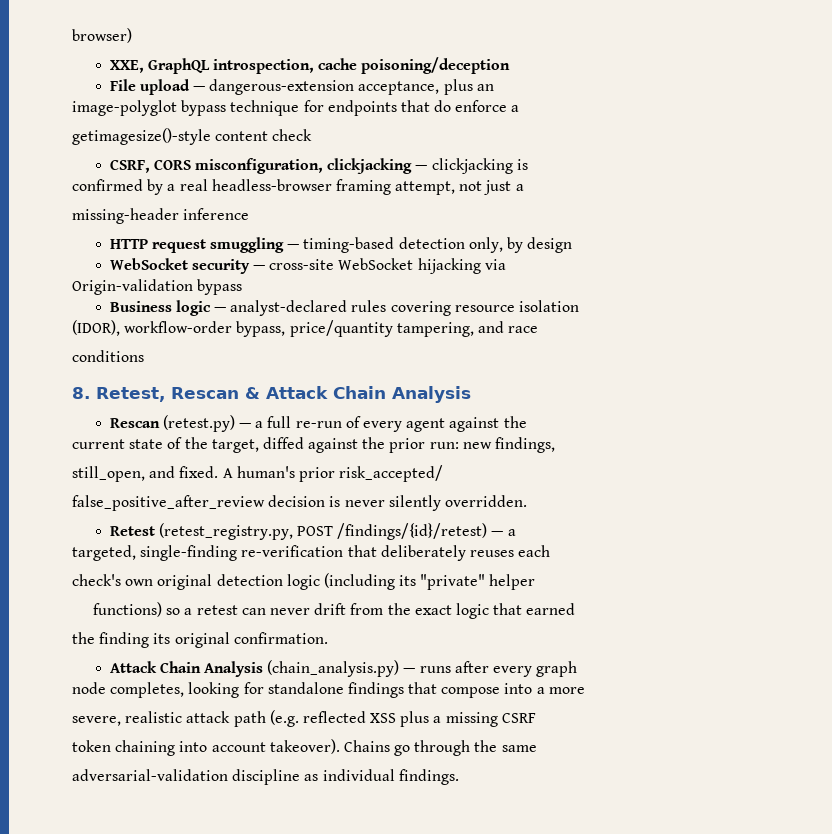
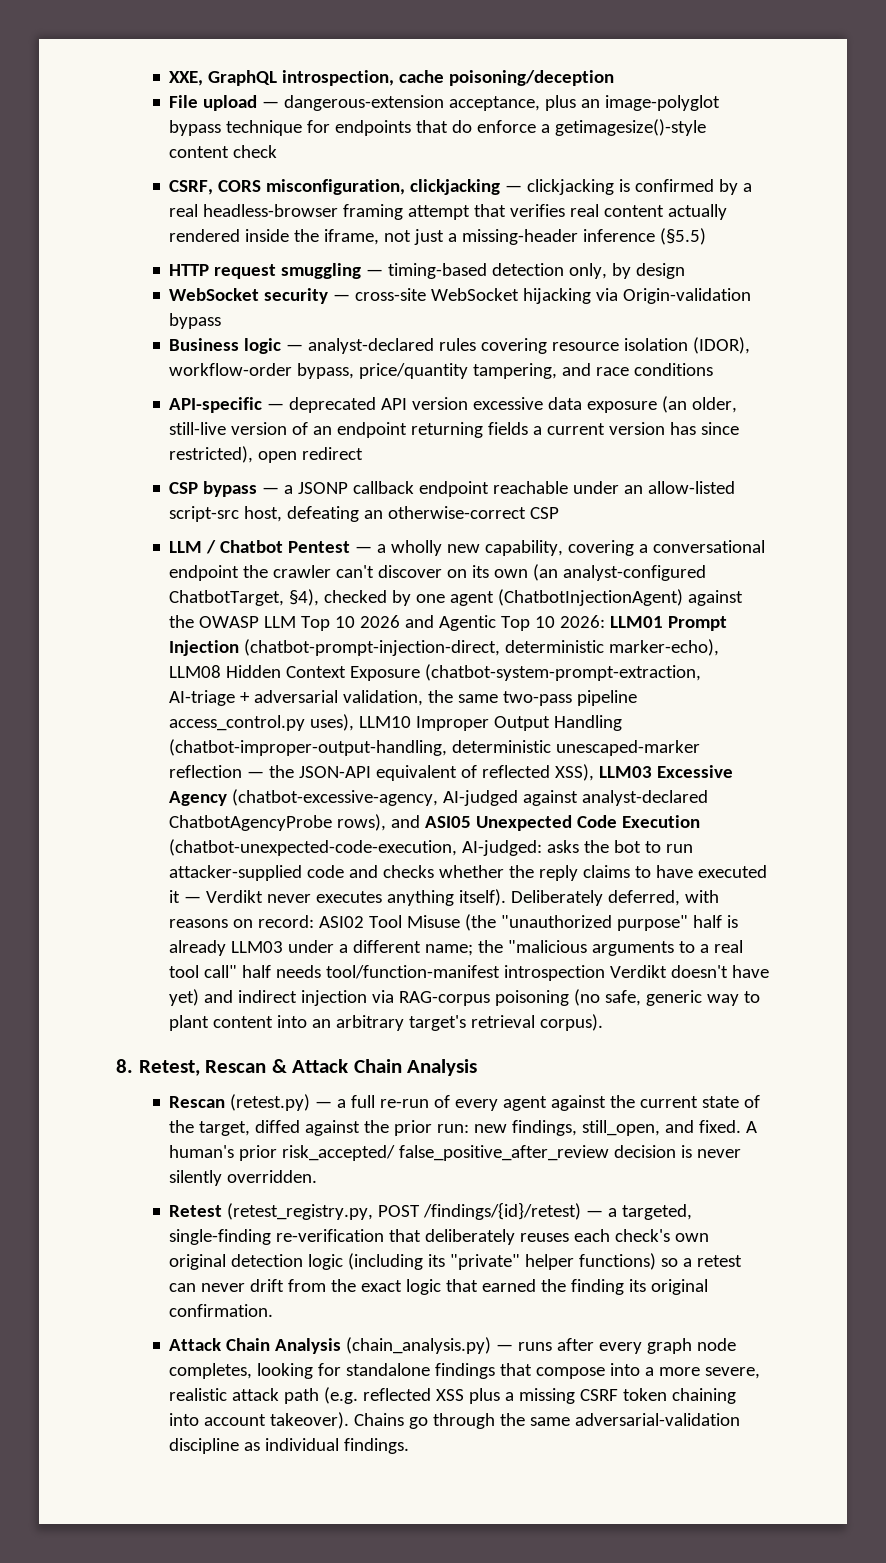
[72,28,132,43] browser) // -> (169, 78) none
(494, 87) // -> (601, 103) none
(520, 108) // -> (551, 128) none
(528, 164) // -> (631, 185) none
[395,181,456,195] attempt, -> [408,204,728,220] [169,229,380,245] attempt that verifies real content actually rendered inside the iframe,
(524, 187) // -> (458, 237) none
(250, 214) none -> [660,228,707,245] (§5.5)
(506, 264) // -> (619, 294) none
(579, 306) // -> (689, 344) none
[72,350,144,362] // conditions -> [634,363,714,376] [169,396,738,413] [169,422,740,438] [169,446,364,463] [169,481,736,497] [169,506,560,522] [169,540,766,556] [169,564,707,581] [169,589,744,606] [169,615,728,631] [169,639,720,656] [169,664,702,681] [169,690,638,706] [169,714,623,731] [169,739,701,756] [169,764,734,781] [169,789,709,806] [169,814,701,831] [169,839,694,856] [169,865,768,881] [169,889,720,906] [169,914,739,931] [169,940,744,956] [169,965,770,981] [169,989,761,1006] [169,1014,604,1031] conditions // API-specific — deprecated API version excessive data exposure (an older, still-live version of an endpoint returning fields a current version has since restricted), open redirect // CSP bypass — a JSONP callback endpoint reachable under an allow-listed script-src host, defeating an otherwise-correct CSP // LLM / Chatbot Pentest — a wholly new capability, covering a conversational endpoint the crawler can't discover on its own (an analyst-configured ChatbotTarget, §4), checked by one agent (ChatbotInjectionAgent) against the OWASP LLM Top 10 2026 and Agentic Top 10 2026: LLM01 Prompt Injection (chatbot-prompt-injection-direct, deterministic marker-echo), LLM08 Hidden Context Exposure (chatbot-system-prompt-extraction, AI-triage + adversarial validation, the same two-pass pipeline access_control.py uses), LLM10 Improper Output Handling (chatbot-improper-output-handling, deterministic unescaped-marker reflection — the JSON-API equivalent of reflected XSS), LLM03 Excessive Agency (chatbot-excessive-agency, AI-judged against analyst-declared ChatbotAgencyProbe rows), and ASI05 Unexpected Code Execution (chatbot-unexpected-code-execution, AI-judged: asks the bot to run attacker-supplied code and checks whether the reply claims to have executed it — Verdikt never executes anything itself). Deliberately deferred, with reasons on record: ASI02 Tool Misuse (the "unauthorized purpose" half is already LLM03 under a different name; the "malicious arguments to a real tool call" half needs tool/function-manifest introspection Verdikt doesn't have yet) and indirect injection via RAG-corpus poisoning (no safe, generic way to plant content into an arbitrary target's retrieval corpus).
(527, 422) // -> (636, 1101) none
(556, 445) // -> (578, 1128) none
(444, 473) // -> (396, 1153) none
(516, 532) // -> (618, 1212) none
(551, 551) // -> (611, 1235) none
(536, 582) // -> (575, 1262) none
(576, 609) // -> (537, 1285) none
(578, 669) // -> (693, 1346) none
(585, 690) // -> (701, 1371) none
(536, 718) // -> (619, 1395) none
(537, 748) // -> (571, 1421) none

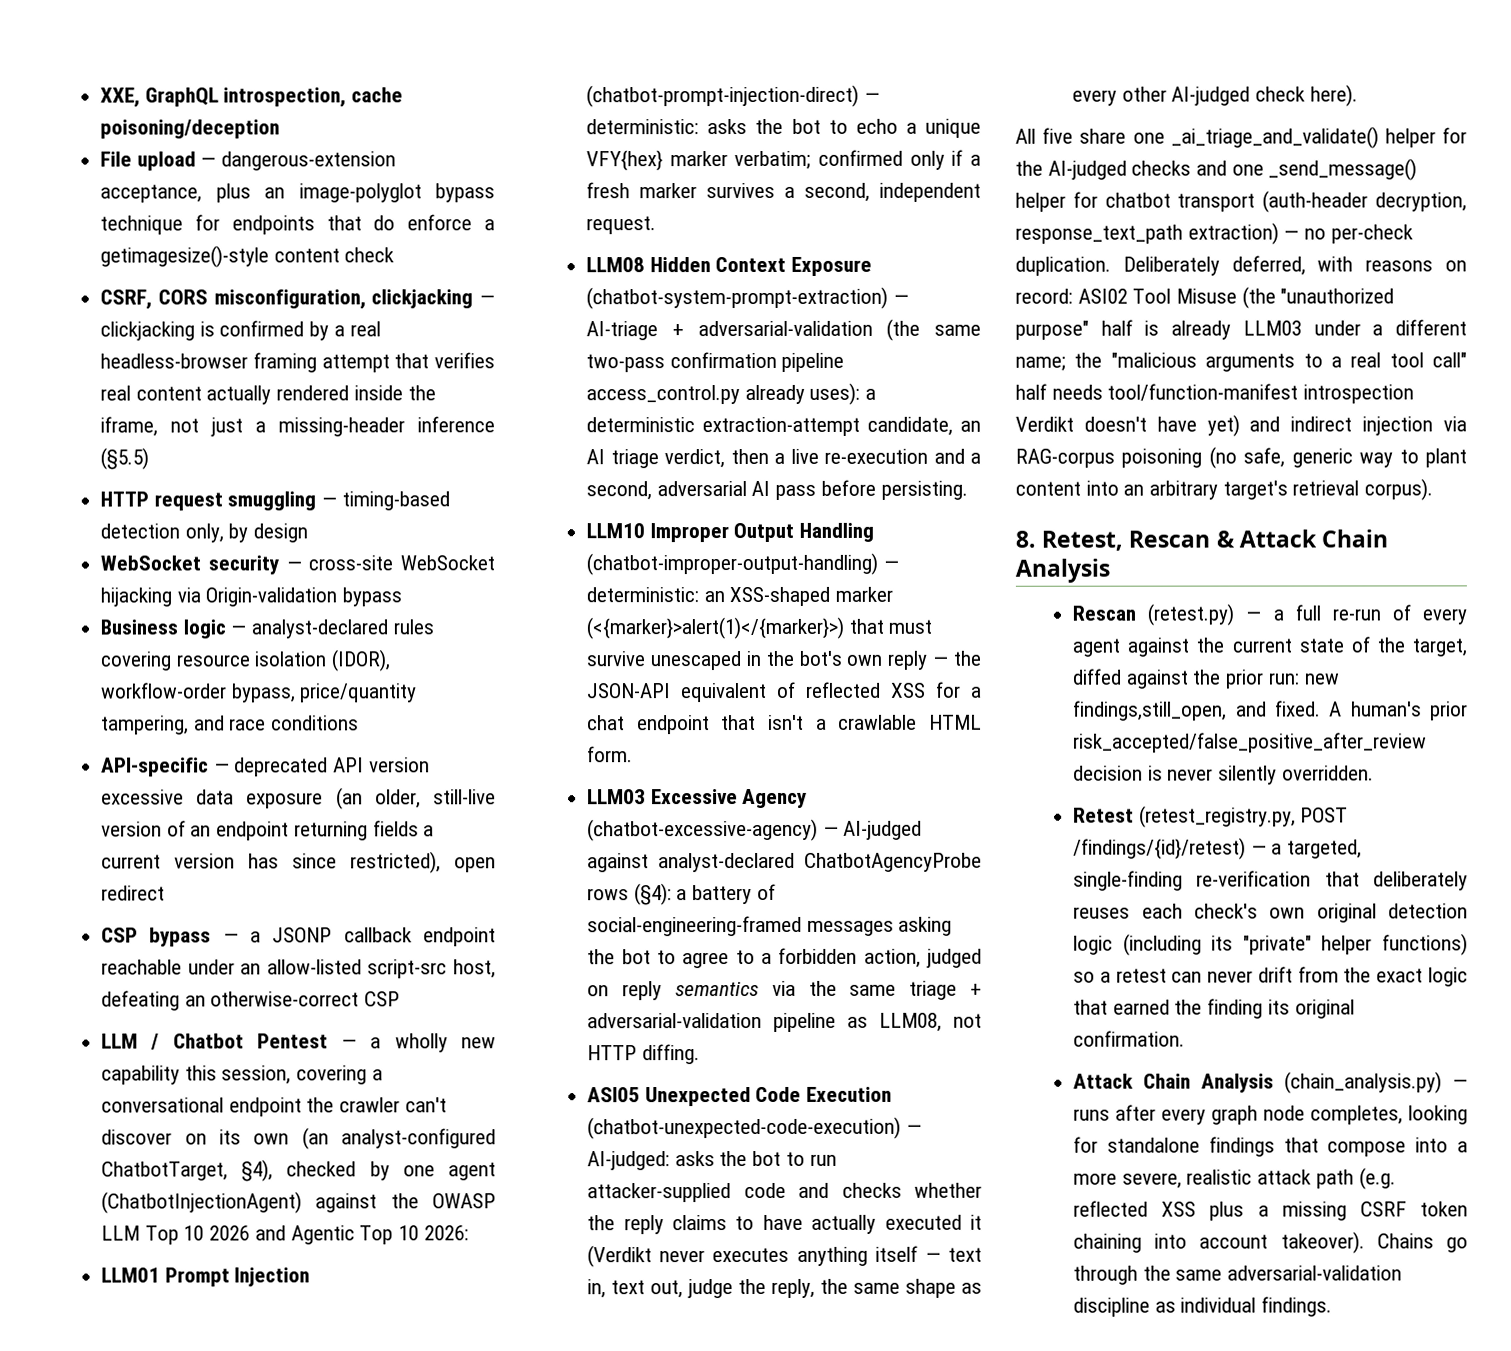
[485,540,564,556] capability, -> [101,1065,292,1085] capability this session,
(606, 621) none -> (469, 1233) //
[244,639,720,656] [169,664,702,681] [169,690,454,706] (chatbot-prompt-injection-direct, deterministic marker-echo), LLM08 Hidden Context Exposure (chatbot-system-prompt-extraction, AI-triage + adversarial validation, the -> [586,84,880,108] [586,118,981,138] [586,149,981,172] [586,182,981,202] [586,216,657,235] [586,256,873,276] [586,286,909,310] [586,318,921,341] (chatbot-prompt-injection-direct) — deterministic: asks the bot to echo a unique VFY{hex} marker verbatim; confirmed only if a fresh marker survives a second, independent request. // LLM08 Hidden Context Exposure (chatbot-system-prompt-extraction) — AI-triage + adversarial-validation (the
(573, 698) none -> [669,351,777,369] confirmation
[310,714,623,731] [169,739,701,756] [169,765,243,778] uses), LLM10 Improper Output Handling (chatbot-improper-output-handling, deterministic unescaped-marker reflection -> [744,382,877,405] [586,416,981,437] [586,448,981,469] [586,479,968,501] [586,522,875,543] [586,552,899,576] [586,586,894,607] [586,616,933,640] [586,650,928,671] already uses): a deterministic extraction-attempt candidate, an AI triage verdict, then a live re-execution and a second, adversarial AI pass before persisting. // LLM10 Improper Output Handling (chatbot-improper-output-handling) — deterministic: an XSS-shaped marker (<{marker}>alert(1)</{marker}>) that must survive unescaped in the bot's own reply
[555,764,595,781] XSS), -> [891,681,982,698] [587,714,982,735] [587,746,634,763] XSS for a chat endpoint that isn't a crawlable HTML form. //
[232,789,439,806] (chatbot-excessive-agency, -> [587,818,839,842] (chatbot-excessive-agency) —
[337,814,421,831] rows), and -> [587,883,776,906] [587,915,953,937] [587,947,982,969] [587,980,982,1001] [587,1012,982,1032] [587,1044,700,1065] rows (§4): a battery of social-engineering-framed messages asking the bot to agree to a forbidden action, judged on reply semantics via the same triage + adversarial-validation pipeline as LLM08, not HTTP diffing. //
[169,839,458,856] (chatbot-unexpected-code-execution, -> [587,1116,922,1140] (chatbot-unexpected-code-execution) —
(694, 871) none -> [811,1214,877,1234] actually
[184,890,264,903] — Verdikt -> [587,1245,653,1268] (Verdikt
[459,889,507,906] itself). -> [874,1245,982,1262] [587,1278,982,1299] [1072,84,1358,107] [1015,126,1467,149] [1015,158,1418,181] [1015,190,1467,213] [1015,222,1413,245] [1015,256,1111,276] itself — text in, text out, judge the reply, the same shape as every other AI-judged check here). // All five share one _ai_triage_and_validate() helper for the AI-judged checks and one _send_message() helper for chatbot transport (auth-header decryption, response_text_path extraction) — no per-check duplication.
[512,1120,661,1136] findings, still_open, -> [1073,700,1228,721] findings,still_open,
[282,1145,610,1161] risk_accepted/ false_positive_after_review -> [1073,732,1428,753] risk_accepted/false_positive_after_review

